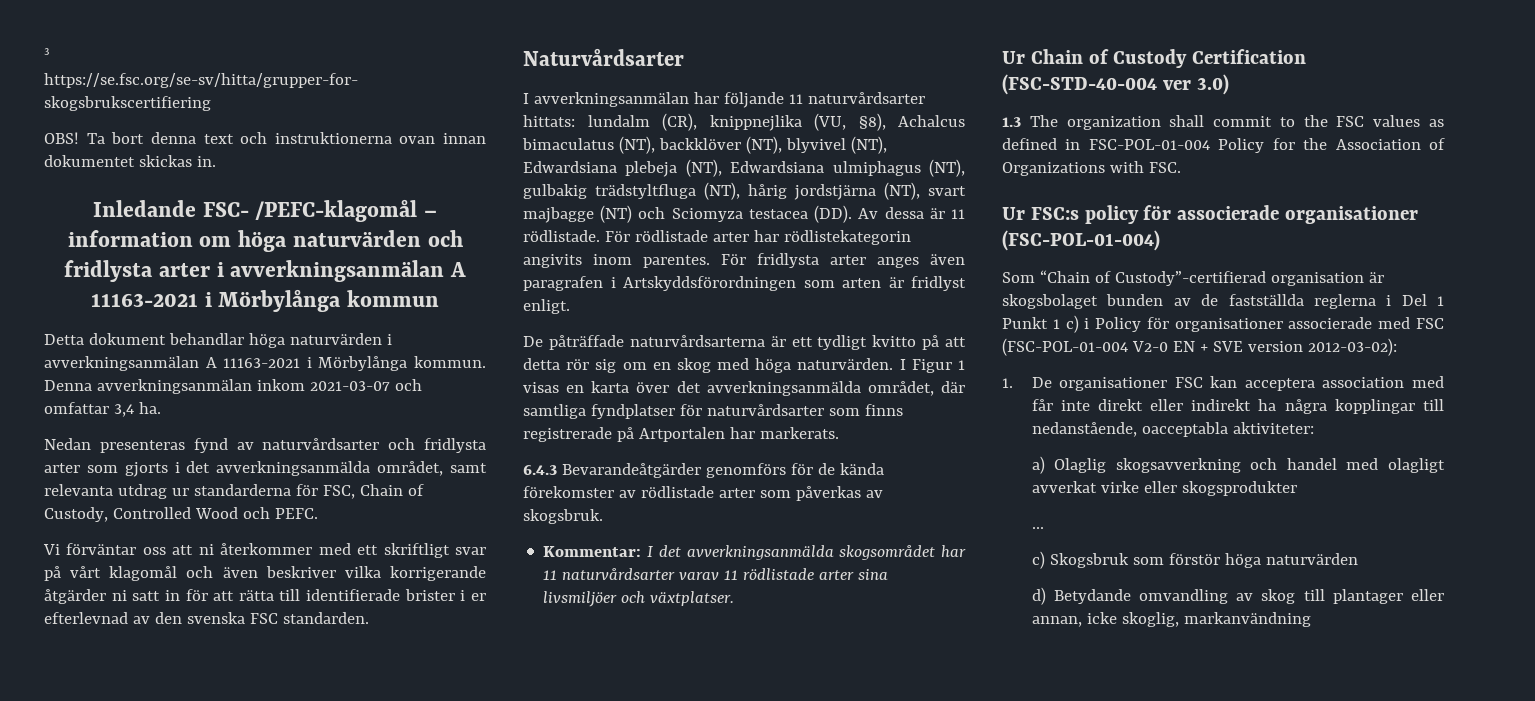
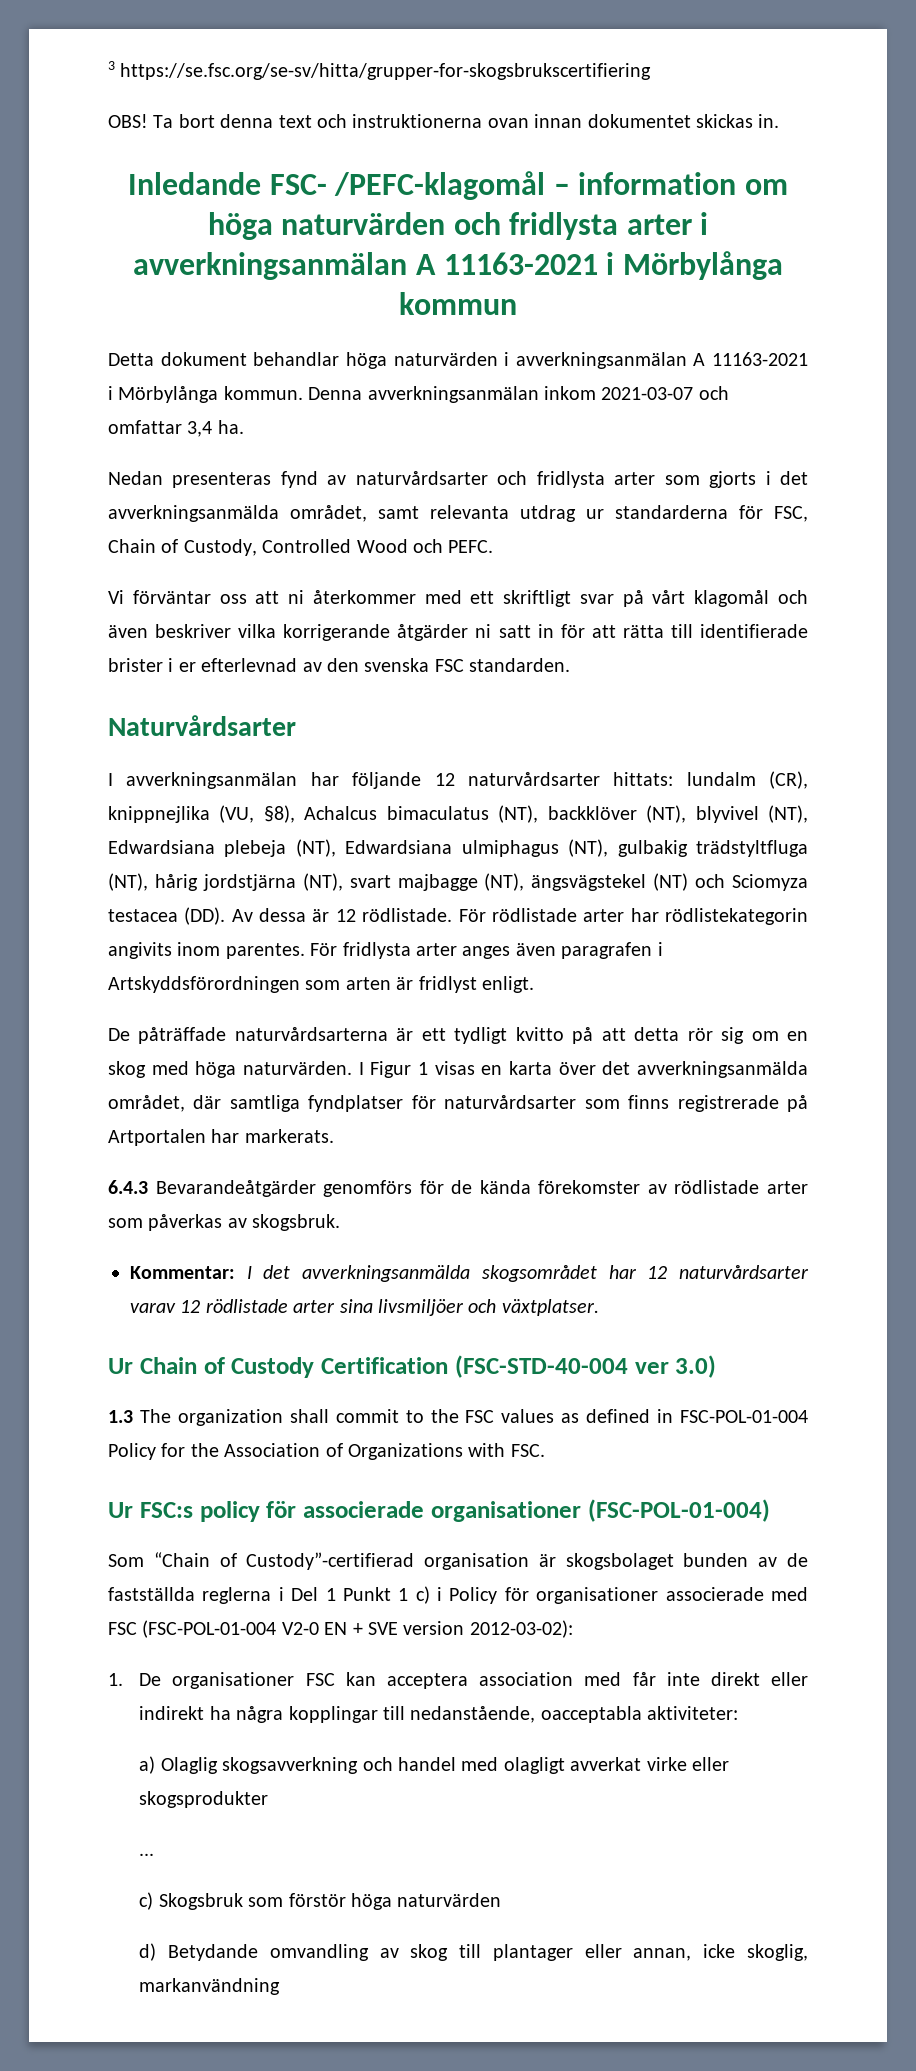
[788,94,803,104] 11 -> [434,773,455,786] 12
(594, 215) none -> [484,873,647,891] (NT), ängsvägstekel
[951,209,965,219] 11 -> [335,909,356,922] 12
[543,570,558,580] 11 -> [647,1266,668,1279] 12
[724,570,739,580] 11 -> [180,1300,201,1313] 12

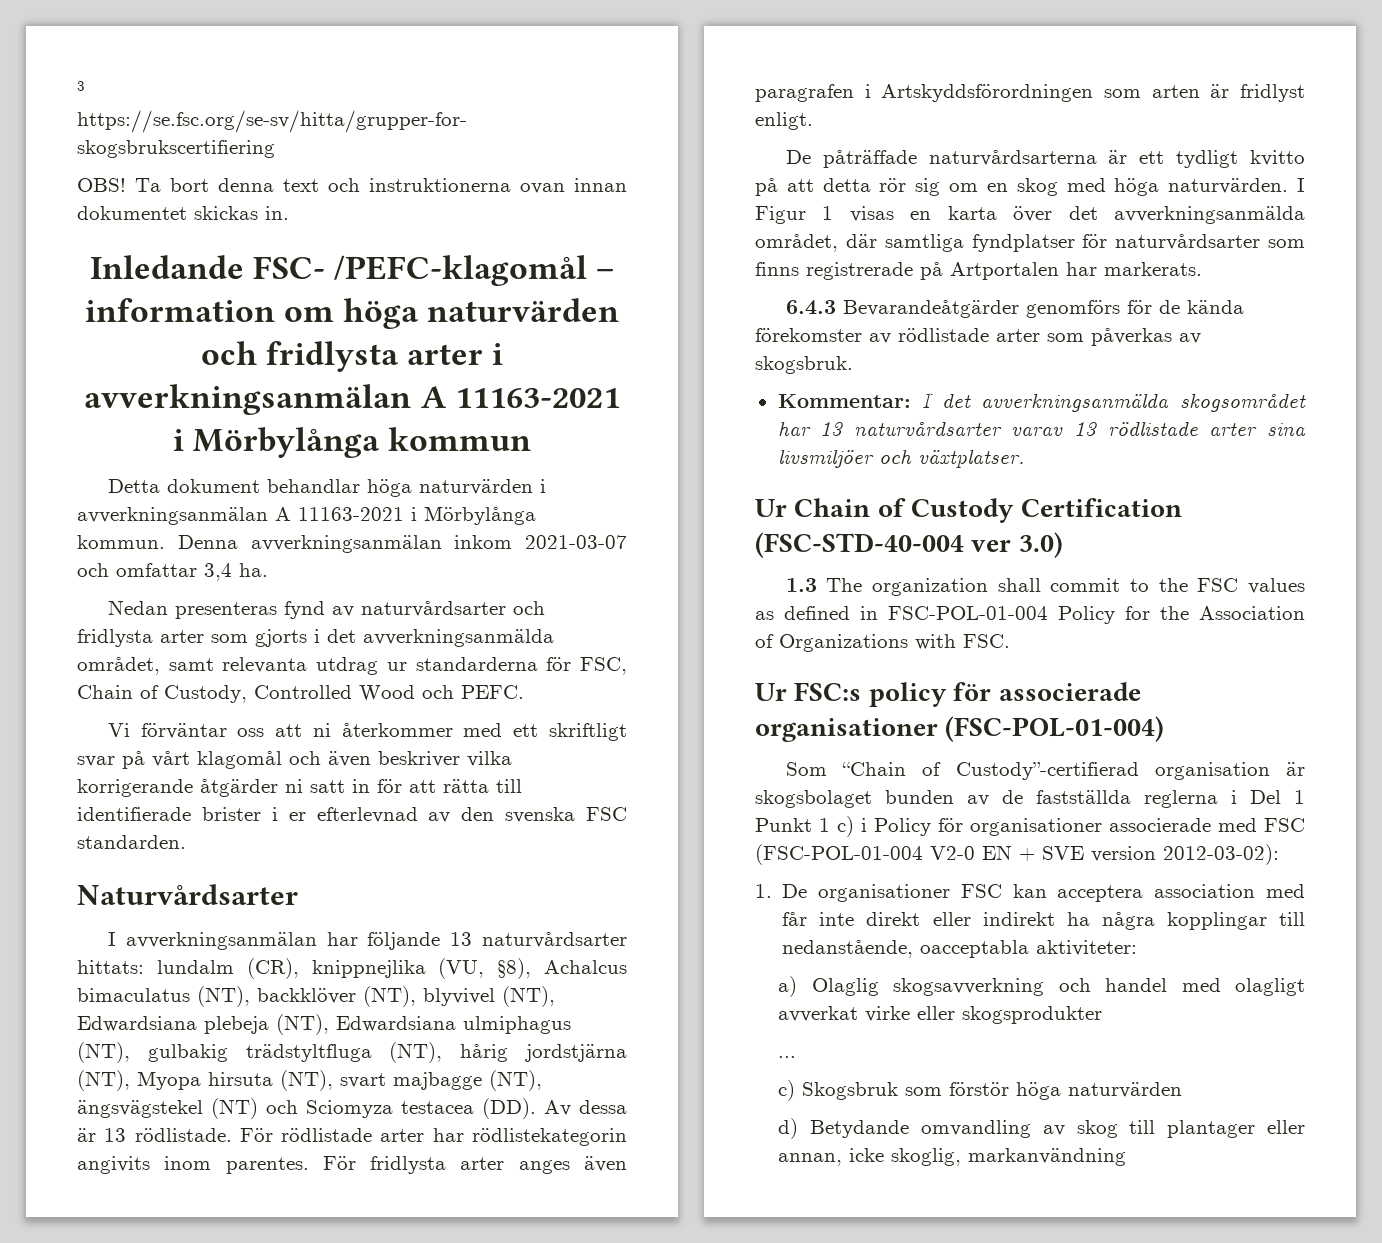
[434,773,455,786] 12 -> [450,932,473,946] 13
(343, 882) none -> [137,1070,333,1091] Myopa hirsuta (NT),
[335,909,356,922] 12 -> [104,1128,127,1142] 13
[647,1266,668,1279] 12 -> [820,422,844,436] 13
[180,1300,201,1313] 12 -> [1074,422,1098,436] 13

